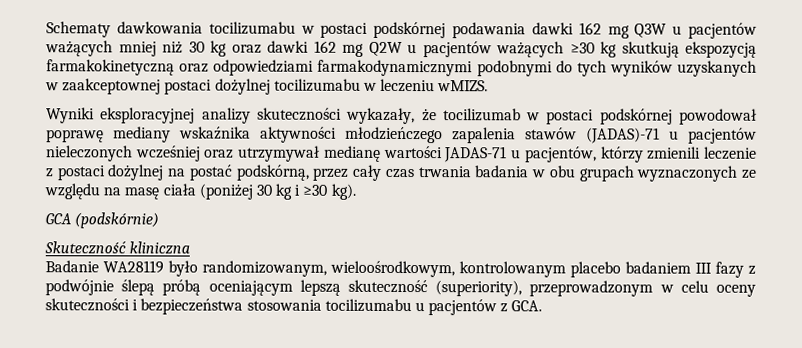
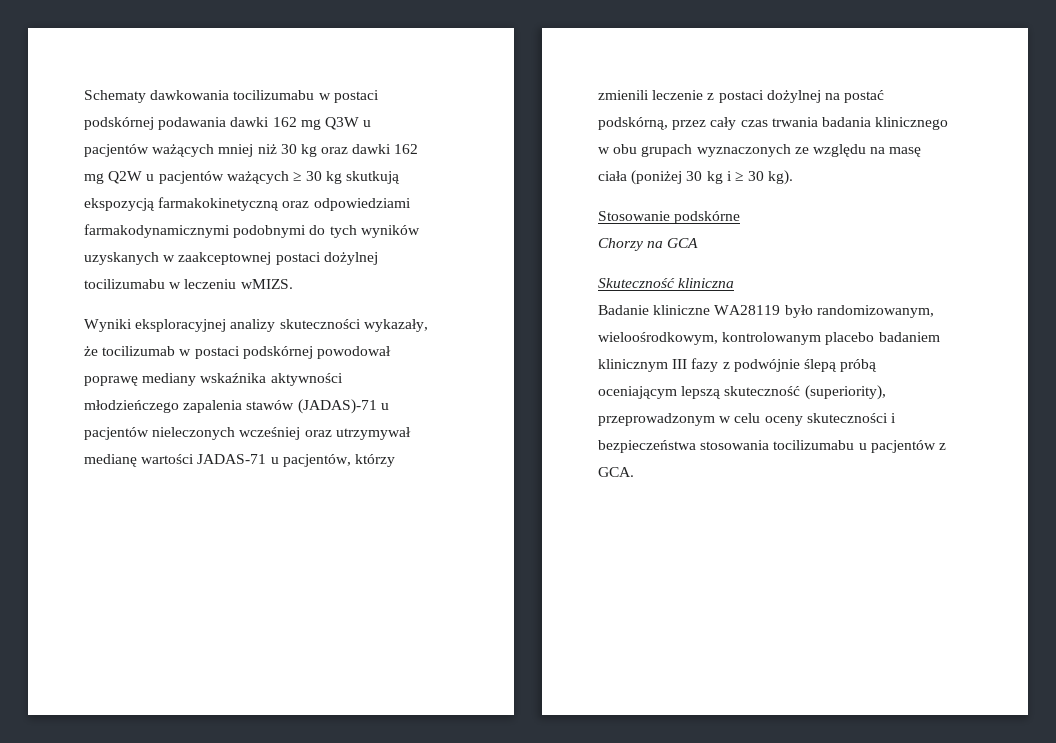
[569,42,595,54] ≥30 -> [292,171,323,181] ≥ 30
(530, 171) none -> [875,117,949,130] klinicznego
[302,184,328,196] ≥30 -> [734,171,765,181] ≥ 30
(356, 191) none -> [598,211,741,224] [598,238,664,251] Stosowanie podskórne // Chorzy na
[74,212,160,229] (podskórnie) -> (699, 243) none
(99, 266) none -> [653,305,711,315] kliniczne
(691, 267) none -> [598,359,668,372] klinicznym

